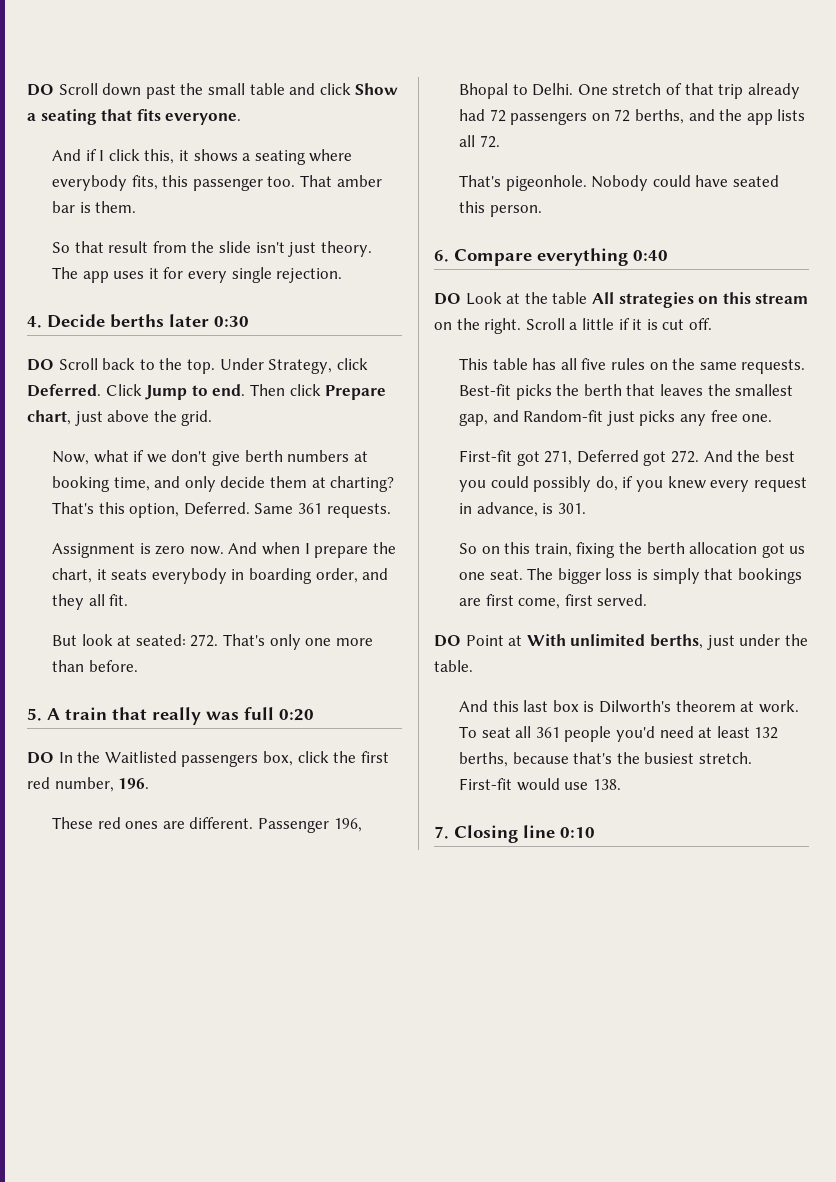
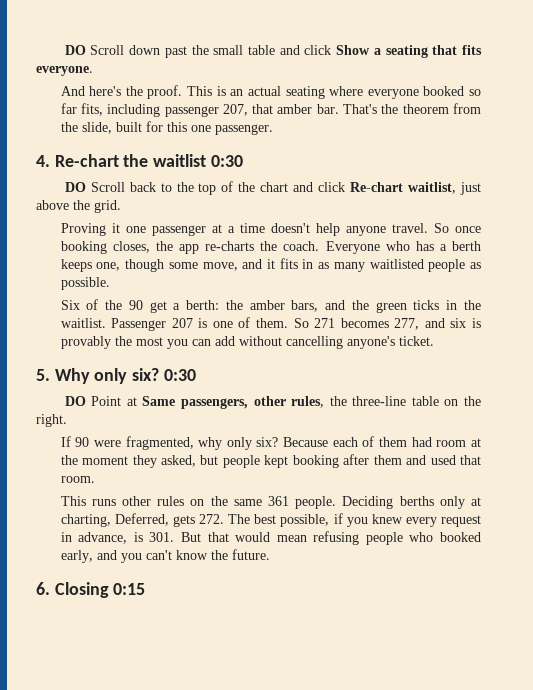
[85,149,353,165] [52,175,382,191] [52,201,137,213] [52,241,372,257] [52,267,343,283] [27,314,209,328] if I click this, it shows a seating where everybody fits, this passenger too. That amber bar is them. // So that result from the slide isn't just theory. The app uses it for every single rejection. // 4. Decide berths later -> [89,85,482,99] [60,103,482,117] [60,121,273,135] [36,154,207,167] here's the proof. This is an actual seating where everyone booked so far fits, including passenger 207, that amber bar. That's the theorem from the slide, built for this one passenger. // 4. Re-chart the waitlist
[186,358,368,374] [27,384,387,400] [27,410,213,426] [52,450,368,466] [52,476,395,492] [52,502,391,518] [52,542,396,558] [52,568,389,584] [52,594,129,610] [52,634,373,650] [52,660,138,672] [27,707,314,725] [27,751,389,767] [27,777,150,792] [52,817,362,833] [459,83,800,99] [459,109,806,125] [459,135,500,148] [459,175,780,191] [459,201,542,217] [434,248,668,266] [434,292,809,308] [434,318,712,334] [459,358,806,374] [459,384,794,400] [459,410,773,426] [459,450,795,466] [459,476,618,492] top. Under Strategy, click Deferred. Click Jump to end. Then click Prepare chart, just above the grid. // Now, what if we don't give berth numbers at booking time, and only decide them at charting? That's this option, Deferred. Same 361 requests. // Assignment is zero now. And when I prepare the chart, it seats everybody in boarding order, and they all fit. // But look at seated: 272. That's only one more than before. // 5. A train that really was full 0:20 // DO In the Waitlisted passengers box, click the first red number, 196. // These red ones are different. Passenger 196, Bhopal to Delhi. One stretch of that trip already had 72 passengers on 72 berths, and the app lists all 72. // That's pigeonhole. Nobody could have seated this person. // 6. Compare everything 0:40 // DO Look at the table All strategies on this stream on the right. Scroll a little if it is cut off. // This table has all five rules on the same requests. Best-fit picks the berth that leaves the smallest gap, and Random-fit just picks any free one. // First-fit got 271, Deferred got 272. And the best you could possibly do, -> [198,181,481,195] [36,200,121,213] [60,223,482,236] [60,241,481,254] [60,258,482,272] [60,277,110,290] [60,299,482,313] [60,317,482,331] [60,336,434,349] [36,368,196,384] [64,396,481,409] [36,414,67,427] [60,436,481,450] [60,454,481,468] [60,476,95,483] [60,496,481,509] [60,513,330,527] top of the chart and click Re-chart waitlist, just above the grid. // Proving it one passenger at a time doesn't help anyone travel. So once booking closes, the app re-charts the coach. Everyone who has a berth keeps one, though some move, and it fits in as many waitlisted people as possible. // Six of the 90 get a berth: the amber bars, and the green ticks in the waitlist. Passenger 207 is one of them. So 271 becomes 277, and six is provably the most you can add without cancelling anyone's ticket. // 5. Why only six? 0:30 // DO Point at Same passengers, other rules, the three-line table on the right. // If 90 were fragmented, why only six? Because each of them had room at the moment they asked, but people kept booking after them and used that room. // This runs other rules on the same 361 people. Deciding berths only at charting, Deferred, gets 272. The best possible,
[459,542,806,558] [459,568,802,584] [459,594,648,609] [434,634,808,650] [434,660,473,672] [459,700,799,713] [459,726,779,742] [459,752,753,767] [459,778,621,791] [434,825,595,843] // So on this train, fixing the berth allocation got us one seat. The bigger loss is simply that bookings are first come, first served. // DO Point at With unlimited berths, just under the table. // And this last box is Dilworth's theorem at work. To seat all 361 people you'd need at least 132 berths, because that's the busiest stretch. First-fit would use 138. // 7. Closing line 0:10 -> [180,531,481,545] [60,549,270,563] [36,582,146,598] But that would mean refusing people who booked early, and you can't know the future. // 6. Closing 0:15

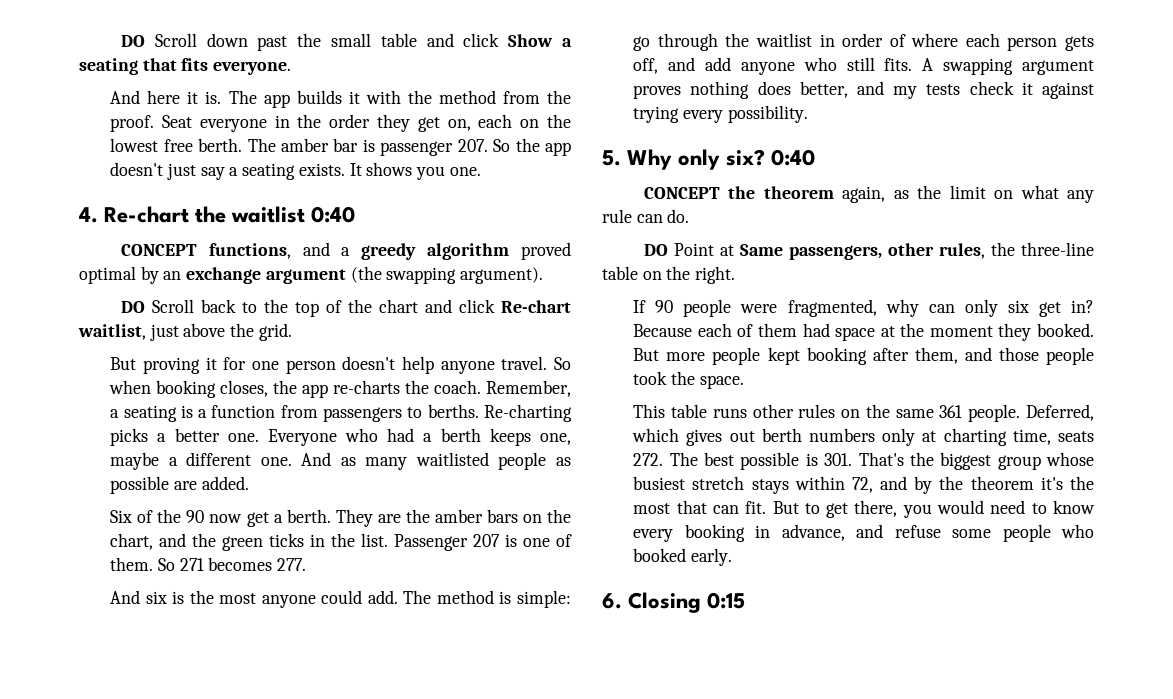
[89,85,482,99] [60,103,482,117] [60,121,273,135] [36,154,243,167] here's the proof. This is an actual seating where everyone booked so far fits, including passenger 207, that amber bar. That's the theorem from the slide, built for this one passenger. // 4. Re-chart the waitlist 0:30 -> [147,90,571,108] [110,114,571,132] [110,138,571,156] [110,162,481,180] [79,206,356,223] [120,242,571,260] [79,266,544,284] here it is. The app builds it with the method from the proof. Seat everyone in the order they get on, each on the lowest free berth. The amber bar is passenger 207. So the app doesn't just say a seating exists. It shows you one. // 4. Re-chart the waitlist 0:40 // CONCEPT functions, and a greedy algorithm proved optimal by an exchange argument (the swapping argument).
[60,223,265,236] Proving it one passenger at a time -> [110,357,336,374] But proving it for one person
[455,226,482,233] once -> [109,380,152,394] when
(320, 246) none -> [485,380,571,397] [110,404,572,422] [110,428,259,446] Remember, a seating is a function from passengers to berths. Re-charting picks a better one.
[415,241,434,251] has -> [387,428,415,442] had
[125,258,314,272] though some move, and it fits in -> [110,452,332,470] maybe a different one. And
[60,277,110,290] possible. -> [110,476,249,494] possible are added.
(143, 305) none -> [209,514,243,523] now
[186,300,319,312] berth: the amber bars, -> [286,509,571,527] [110,533,154,550] berth. They are the amber bars on the chart,
[60,318,106,328] waitlist. -> [361,533,389,547] list.
[394,318,445,330] 277, and -> [277,558,307,571] [110,590,141,604] 277. // And
[60,336,434,349] [36,368,196,384] provably the most you can add without cancelling anyone's ticket. // 5. Why only six? 0:30 -> [189,590,572,608] [633,33,1094,51] [633,57,1094,75] [633,81,1094,99] [633,105,808,123] [602,149,816,170] [643,185,1094,203] [602,209,690,223] the most anyone could add. The method is simple: go through the waitlist in order of where each person gets off, and add anyone who still fits. A swapping argument proves nothing does better, and my tests check it against trying every possibility. // 5. Why only six? 0:40 // CONCEPT the theorem again, as the limit on what any rule can do.
(90, 442) none -> [683,299,732,317] people
[226,437,279,450] only six? -> [928,299,1094,317] can only six get in?
[436,440,467,447] room -> [835,327,876,341] space
[160,455,219,467] asked, but -> [1037,323,1094,337] [633,348,706,361] booked. But more
[373,455,481,465] [60,476,95,483] [60,496,86,506] them and used that room. // This -> [914,347,1094,365] [633,371,744,389] [633,404,708,418] them, and those people took the space. // This table
[342,496,481,509] [60,513,481,527] [60,531,481,545] [60,549,270,563] Deciding berths only at charting, Deferred, gets 272. The best possible, if you knew every request in advance, is 301. But that would mean refusing people who booked early, and you can't know the future. -> [1026,404,1094,421] [632,428,1094,446] [633,452,1094,470] [633,476,1094,494] [633,500,1095,518] [633,524,1094,542] [633,548,732,566] Deferred, which gives out berth numbers only at charting time, seats 272. The best possible is 301. That's the biggest group whose busiest stretch stays within 72, and by the theorem it's the most that can fit. But to get there, you would need to know every booking in advance, and refuse some people who booked early.

